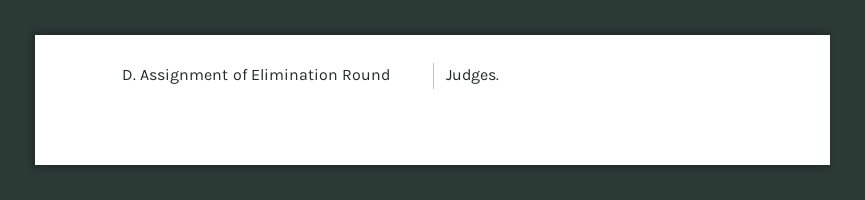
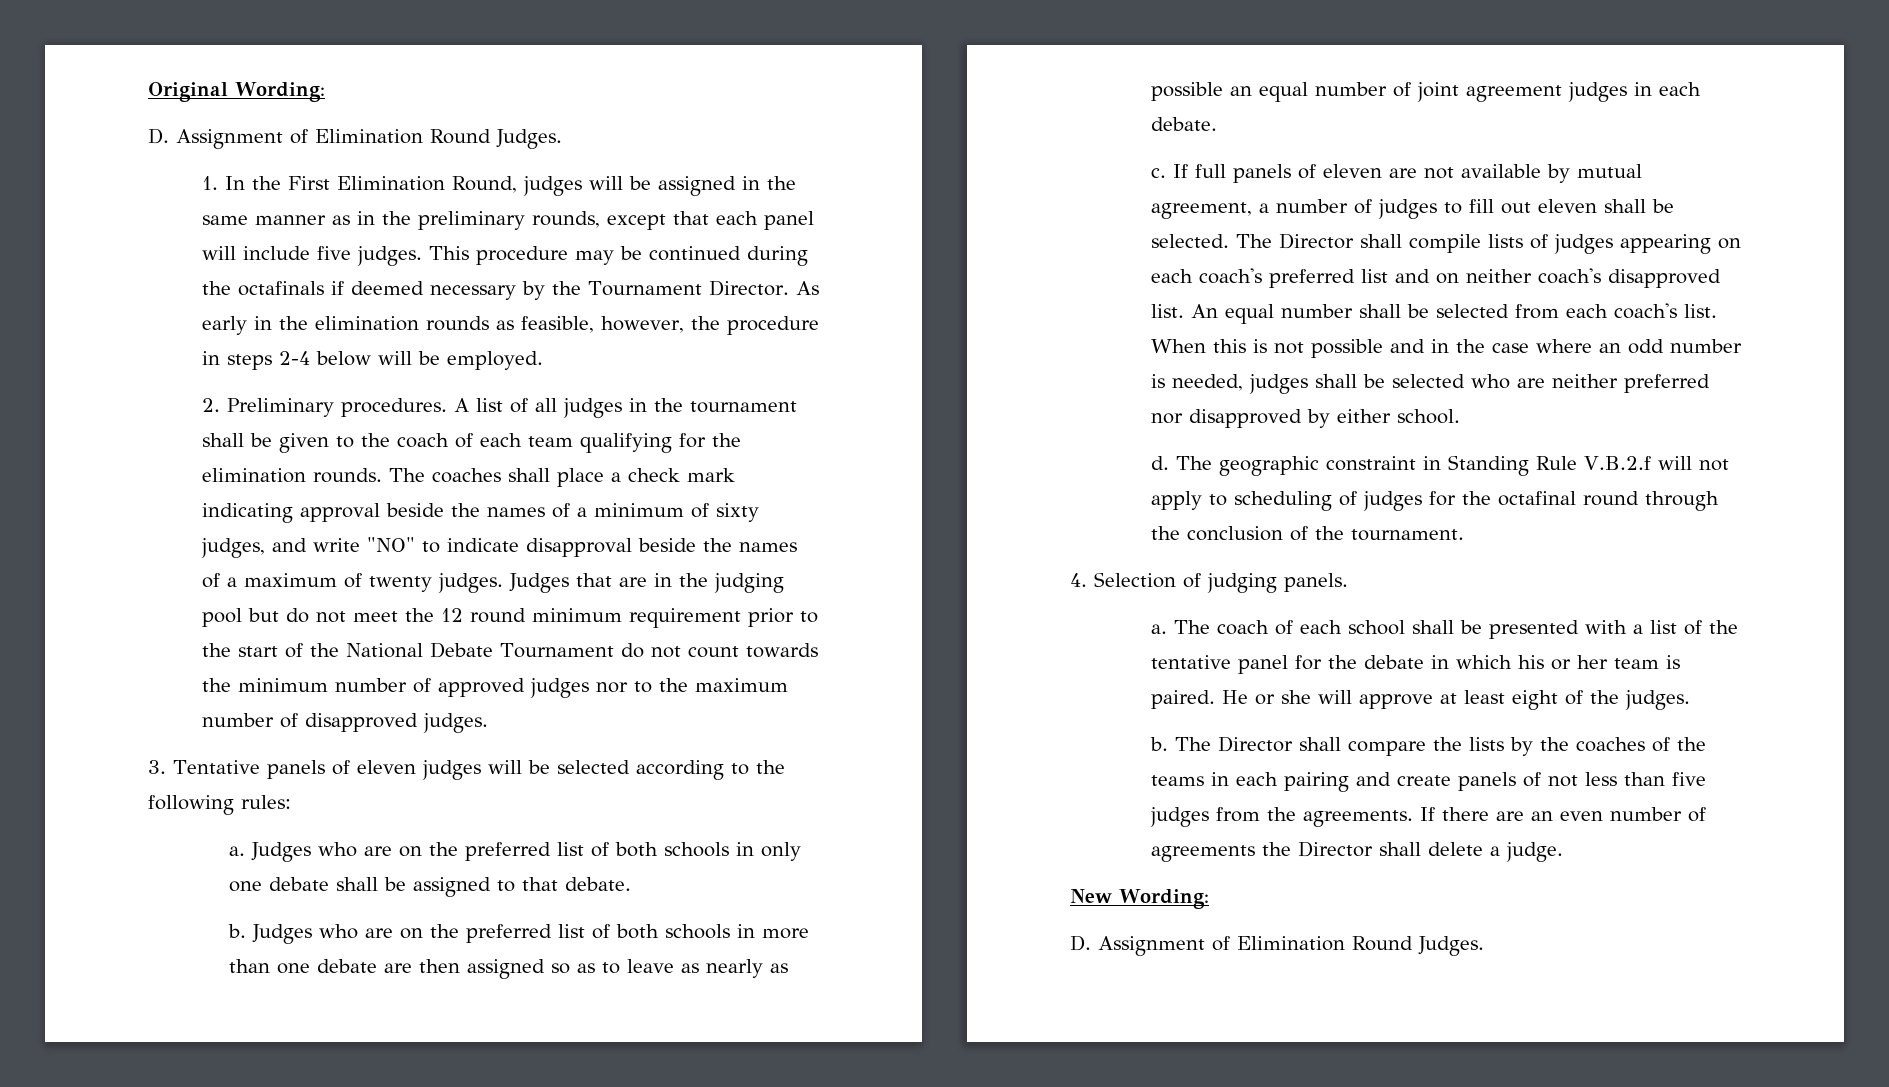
[122,68,499,84] D. Assignment of Elimination Round Judges. -> [148,82,325,102] [148,128,562,149] [201,176,796,196] [201,211,814,230] [201,246,808,266] [201,280,819,300] [201,316,819,335] [201,351,543,370] [201,398,797,418] [201,433,741,453] [201,468,735,487] [201,503,759,523] [200,537,797,558] [201,573,784,593] [201,608,818,628] [201,642,818,658] [201,678,788,698] [201,713,488,733] [148,760,785,780] [148,795,291,815] [228,842,801,862] [228,877,631,897] [227,924,809,944] [228,959,788,979] [1150,82,1701,102] [1150,117,1217,131] [1150,164,1642,183] [1150,199,1674,219] [1150,233,1741,254] [1150,268,1721,288] [1150,303,1717,324] [1150,339,1742,358] [1150,374,1710,394] [1150,409,1460,428] [1150,455,1729,476] [1150,491,1719,511] [1150,526,1464,541] [1070,572,1348,593] [1150,620,1738,639] [1150,655,1680,674] [1150,690,1690,710] [1149,736,1706,756] [1150,772,1706,792] [1149,807,1706,827] [1150,841,1563,862] [1070,889,1209,909] [1070,935,1484,956] Original Wording: // D. Assignment of Elimination Round Judges. // 1. In the First Elimination Round, judges will be assigned in the same manner as in the preliminary rounds, except that each panel will include five judges. This procedure may be continued during the octafinals if deemed necessary by the Tournament Director. As early in the elimination rounds as feasible, however, the procedure in steps 2-4 below will be employed. // 2. Preliminary procedures. A list of all judges in the tournament shall be given to the coach of each team qualifying for the elimination rounds. The coaches shall place a check mark indicating approval beside the names of a minimum of sixty judges, and write "NO" to indicate disapproval beside the names of a maximum of twenty judges. Judges that are in the judging pool but do not meet the 12 round minimum requirement prior to the start of the National Debate Tournament do not count towards the minimum number of approved judges nor to the maximum number of disapproved judges. // 3. Tentative panels of eleven judges will be selected according to the following rules: // a. Judges who are on the preferred list of both schools in only one debate shall be assigned to that debate. // b. Judges who are on the preferred list of both schools in more than one debate are then assigned so as to leave as nearly as possible an equal number of joint agreement judges in each debate. // c. If full panels of eleven are not available by mutual agreement, a number of judges to fill out eleven shall be selected. The Director shall compile lists of judges appearing on each coach's preferred list and on neither coach's disapproved list. An equal number shall be selected from each coach's list. When this is not possible and in the case where an odd number is needed, judges shall be selected who are neither preferred nor disapproved by either school. // d. The geographic constraint in Standing Rule V.B.2.f will not apply to scheduling of judges for the octafinal round through the conclusion of the tournament. // 4. Selection of judging panels. // a. The coach of each school shall be presented with a list of the tentative panel for the debate in which his or her team is paired. He or she will approve at least eight of the judges. // b. The Director shall compare the lists by the coaches of the teams in each pairing and create panels of not less than five judges from the agreements. If there are an even number of agreements the Director shall delete a judge. // New Wording: // D. Assignment of Elimination Round Judges.

